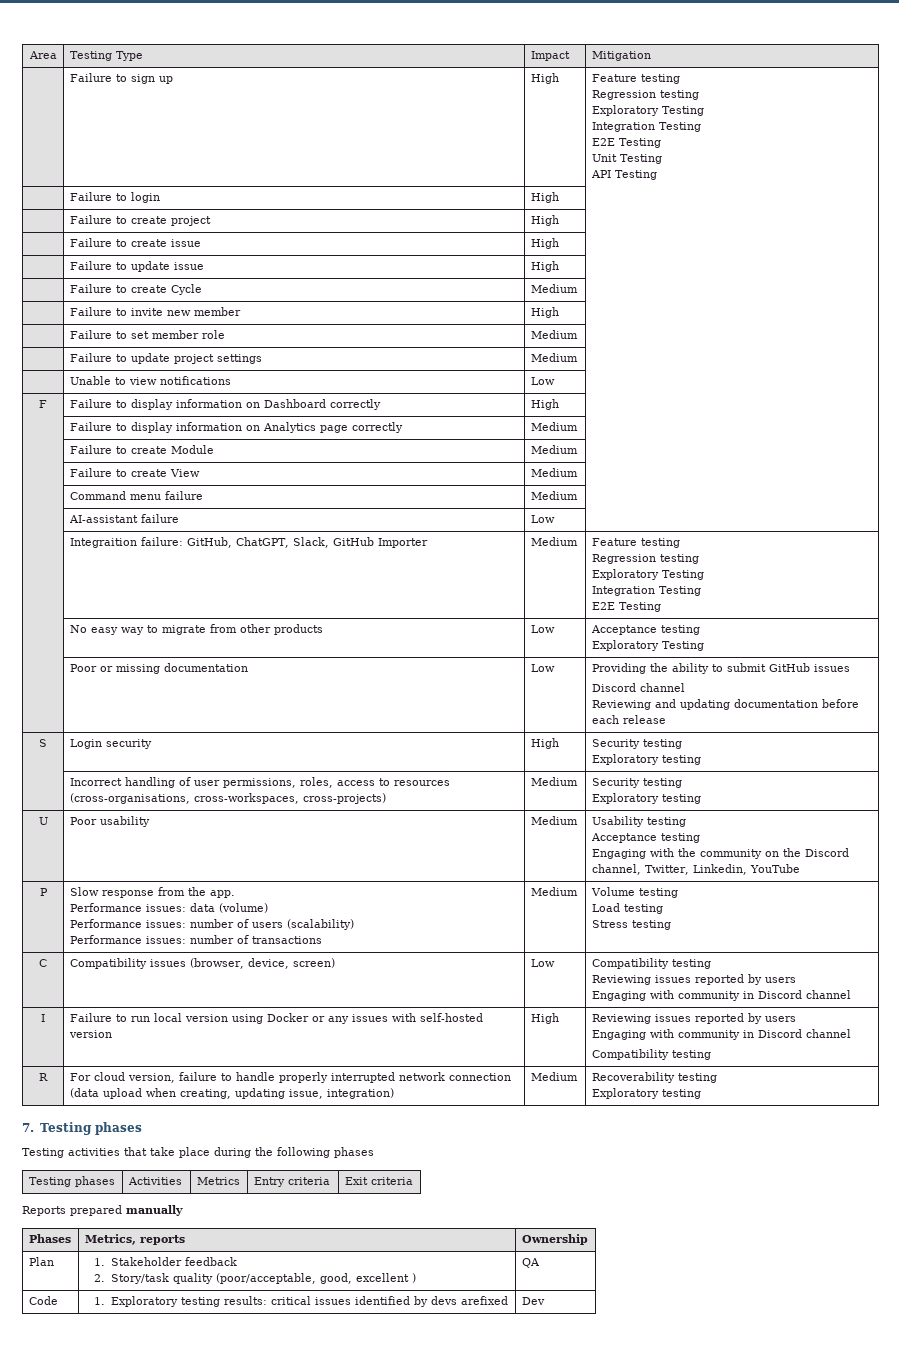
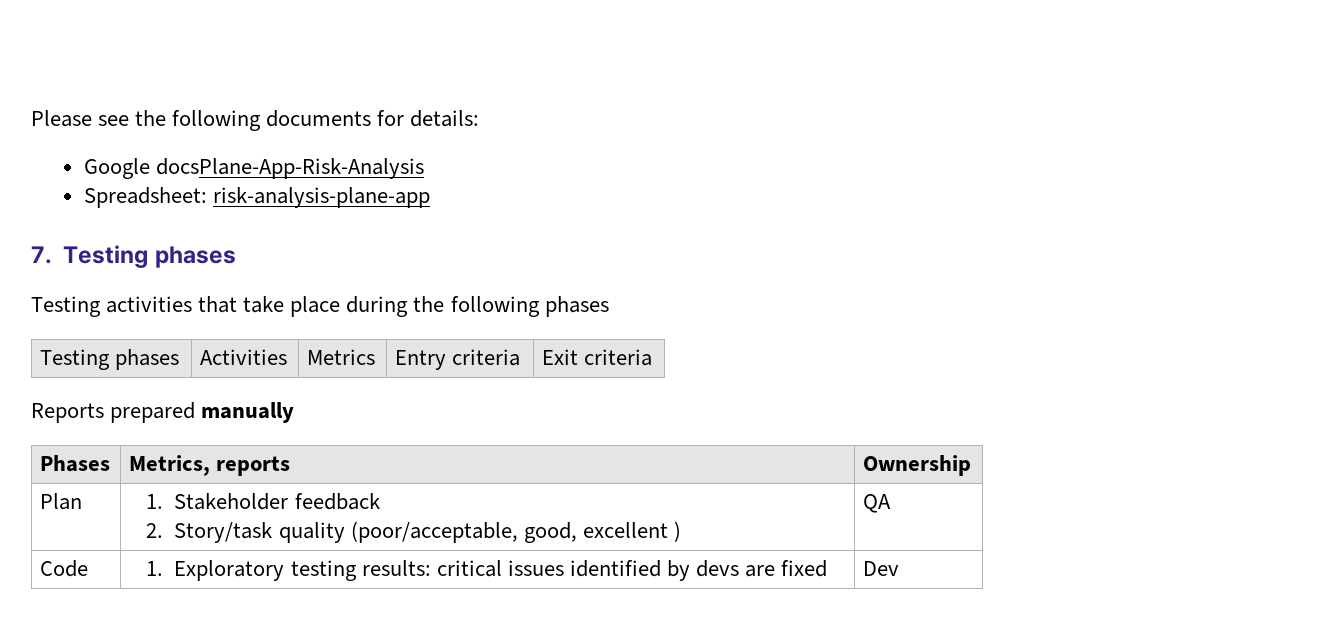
[28,51,57,59] [69,51,143,61] [530,51,570,61] [591,51,651,61] [69,73,173,84] [530,73,559,84] [591,74,680,84] [591,90,699,100] [591,105,704,116] [591,122,701,132] [591,138,661,148] [591,154,662,164] [590,170,657,180] [69,192,160,203] [530,192,559,203] [69,215,211,226] [530,215,559,226] [69,238,201,247] [530,238,559,249] [69,261,204,272] [530,261,559,272] [69,284,202,295] [530,284,578,293] [69,307,241,316] [530,307,559,318] [69,330,225,339] [530,330,578,339] [69,353,262,364] [530,353,578,362] [69,376,231,385] [530,377,555,385] [39,400,47,408] [69,399,381,410] [530,399,559,410] [69,422,403,433] [530,422,578,431] [69,445,214,454] [530,445,578,454] [69,468,200,477] [530,468,578,477] [69,491,203,500] [530,491,578,500] [68,514,179,523] [530,515,555,523] [69,537,428,548] [530,537,578,546] [591,538,680,548] [591,554,699,564] [591,569,704,580] [591,586,701,596] [591,602,661,612] [69,624,323,635] [530,625,555,633] [590,625,700,635] [591,640,704,651] [69,663,248,674] [530,664,555,672] [591,663,850,674] [591,683,685,692] [591,699,859,710] [591,715,666,724] [39,739,47,747] [69,739,152,749] [530,738,559,749] [591,739,682,749] [591,754,701,765] [69,777,450,788] [69,793,386,804] [530,777,578,786] [591,778,682,788] [591,793,701,804] [38,817,48,825] [69,816,150,827] [530,816,578,825] [591,816,686,827] [590,833,700,843] [591,848,849,859] [591,864,800,875] [39,888,48,896] [69,887,235,898] [69,903,268,913] [69,919,354,930] [69,935,322,944] [530,887,578,896] [590,887,678,898] [591,903,663,914] [591,920,671,930] [39,959,47,967] [69,958,335,969] [530,959,555,967] [591,958,711,969] [591,974,796,985] [591,990,851,1001] [41,1014,45,1022] [69,1013,483,1024] [68,1030,112,1038] [530,1013,559,1024] [591,1013,796,1024] [591,1029,851,1040] [591,1049,711,1060] [39,1073,48,1081] [69,1072,511,1083] [69,1088,394,1099] [530,1072,578,1081] [591,1072,717,1083] [591,1088,701,1099] Area | Testing Type | Impact | Mitigation // | Failure to sign up | High | Feature testing // Regression testing // Exploratory Testing // Integration Testing // E2E Testing // Unit Testing // API Testing // | Failure to login | High | // | Failure to create project | High | // | Failure to create issue | High | // | Failure to update issue | High | // | Failure to create Cycle | Medium | // | Failure to invite new member | High | // | Failure to set member role | Medium | // | Failure to update project settings | Medium | // | Unable to view notifications | Low | // F | Failure to display information on Dashboard correctly | High | // | Failure to display information on Analytics page correctly | Medium | // | Failure to create Module | Medium | // | Failure to create View | Medium | // | Command menu failure | Medium | // | AI-assistant failure | Low | // | Integraition failure: GitHub, ChatGPT, Slack, GitHub Importer | Medium | Feature testing // Regression testing // Exploratory Testing // Integration Testing // E2E Testing // | No easy way to migrate from other products | Low | Acceptance testing // Exploratory Testing // | Poor or missing documentation | Low | Providing the ability to submit GitHub issues // Discord channel // Reviewing and updating documentation before each release // S | Login security | High | Security testing // Exploratory testing // | Incorrect handling of user permissions, roles, access to resources (cross-organisations, cross-workspaces, cross-projects) | Medium | Security testing // Exploratory testing // U | Poor usability | Medium | Usability testing // Acceptance testing // Engaging with the community on the Discord channel, Twitter, Linkedin, YouTube // P | Slow response from the app. // Performance issues: data (volume) // Performance issues: number of users (scalability) // Performance issues: number of transactions | Medium | Volume testing // Load testing // Stress testing // C | Compatibility issues (browser, device, screen) | Low | Compatibility testing // Reviewing issues reported by users // Engaging with community in Discord channel // I | Failure to run local version using Docker or any issues with self-hosted version | High | Reviewing issues reported by users // Engaging with community in Discord channel // Compatibility testing // R | For cloud version, failure to handle properly interrupted network connection (data upload when creating, updating issue, integration) | Medium | Recoverability testing // Exploratory testing -> [31,110,480,131] [83,158,424,179] [83,187,430,208] Please see the following documents for details: // Google docsPlane-App-Risk-Analysis // Spreadsheet: risk-analysis-plane-app
[460,1296,508,1305] arefixed -> [745,560,828,577] are fixed

